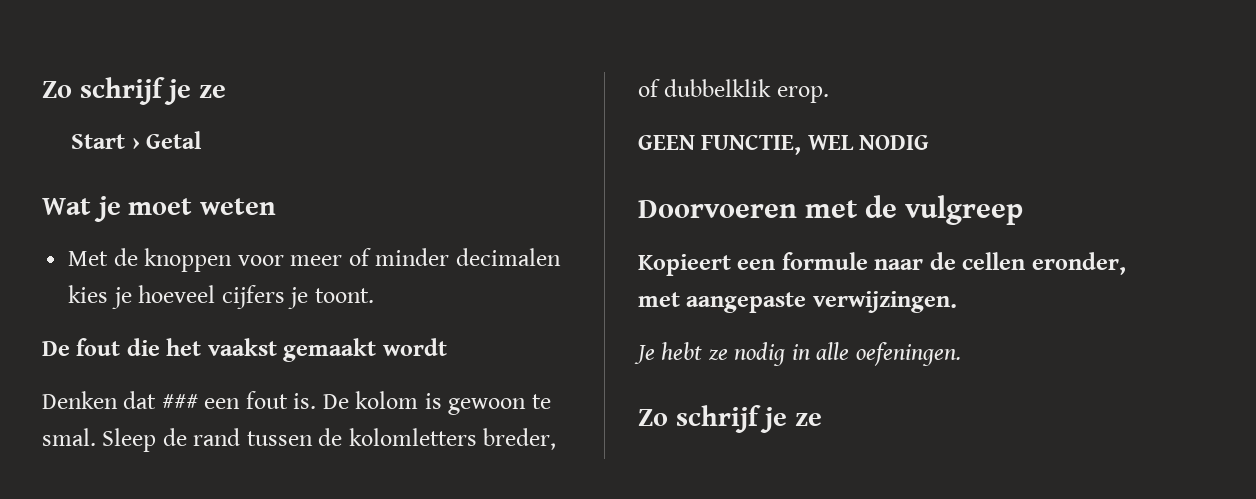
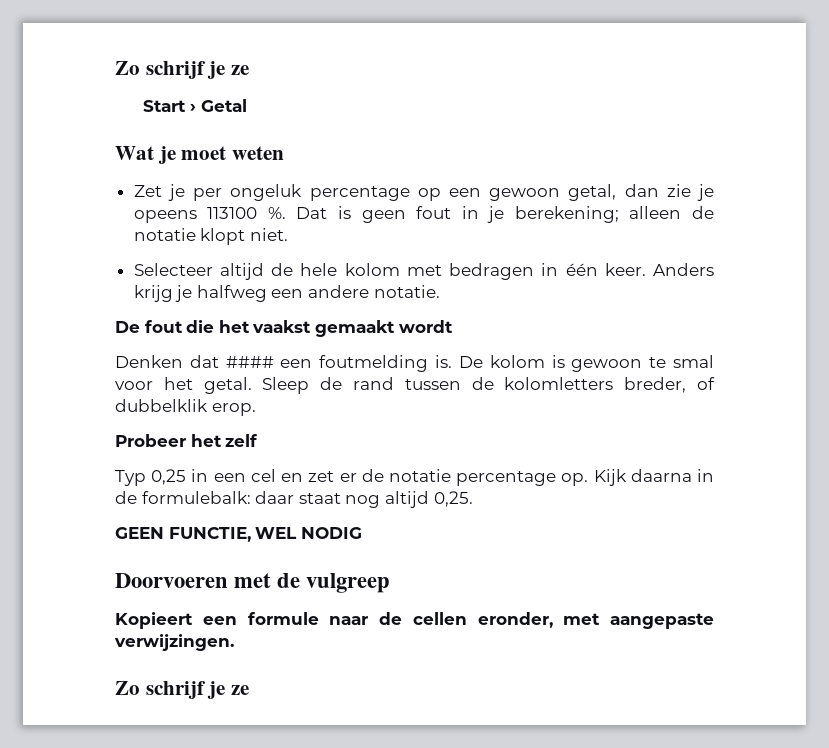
[68,248,561,272] [68,285,374,309] Met de knoppen voor meer of minder decimalen kies je hoeveel cijfers je toont. -> [133,184,714,201] [133,206,714,223] [133,228,288,245] [133,263,715,280] [133,285,440,302] Zet je per ongeluk percentage op een gewoon getal, dan zie je opeens 113100 %. Dat is geen fout in je berekening; alleen de notatie klopt niet. // Selecteer altijd de hele kolom met bedragen in één keer. Anders krijg je halfweg een andere notatie.
[161,391,288,409] ### een fout -> [225,355,429,372] #### een foutmelding
[42,428,96,446] smal. -> [673,355,714,368] [115,377,252,394] smal voor het getal.
(829, 94) none -> [115,434,259,447] [115,469,714,486] [115,491,473,508] // Probeer het zelf // Typ 0,25 in een cel en zet er de notatie percentage op. Kijk daarna in de formulebalk: daar staat nog altijd 0,25.
[634,342,961,366] // Je hebt ze nodig in alle oefeningen. -> (234, 642) none

